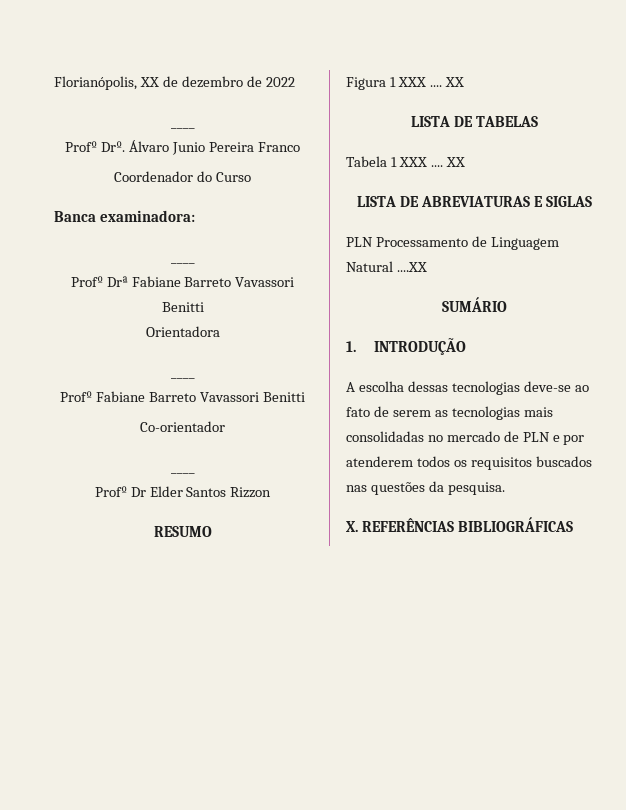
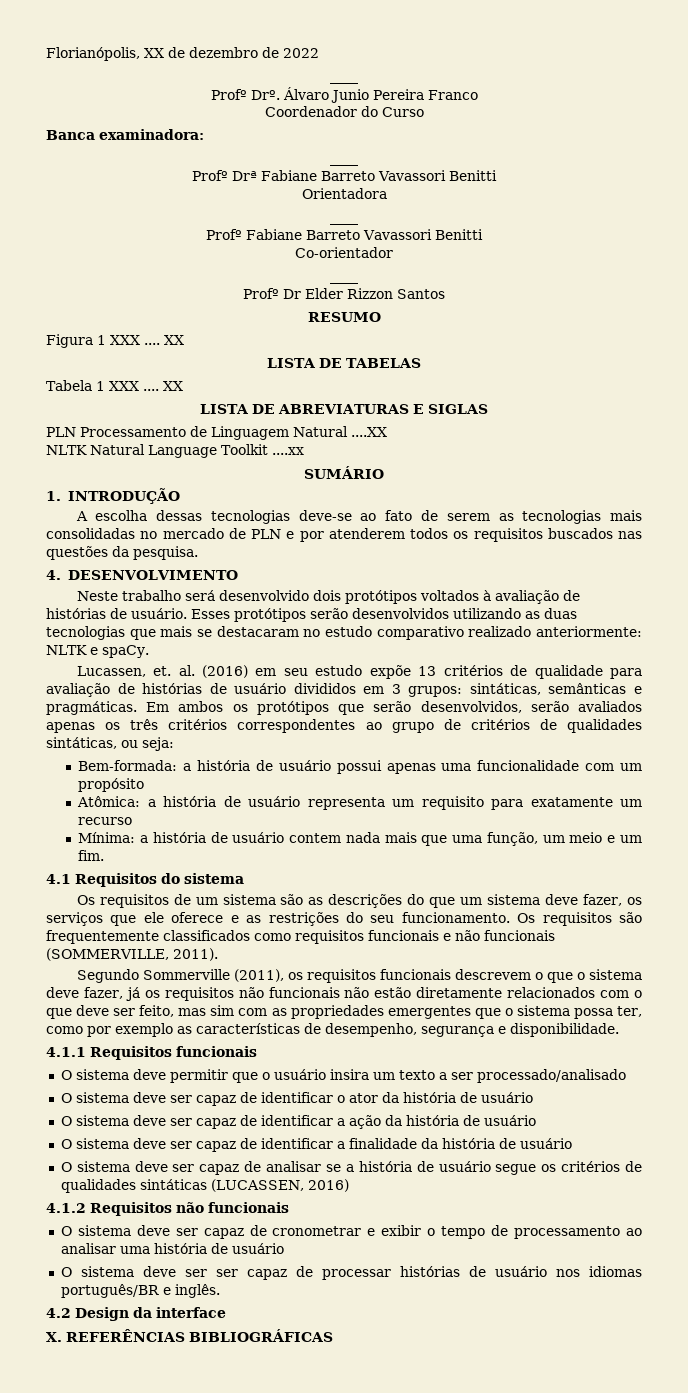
(183, 491) none -> [347,288,393,299] Rizzon
[230,487,272,498] Rizzon -> (445, 294) none
(427, 267) none -> [46,444,304,458] // NLTK Natural Language Toolkit ....xx
(505, 488) none -> [46,570,238,580] [76,590,580,604] [46,608,577,622] [46,626,642,640] [46,645,149,658] [76,665,642,679] [46,683,642,697] [46,701,642,715] [46,719,643,733] [46,737,174,751] [78,760,642,774] [78,778,145,792] [77,796,643,810] [78,817,133,825] [78,832,642,846] [78,850,105,861] [46,873,244,887] [76,894,642,908] [46,912,643,926] [46,930,555,944] [46,948,218,961] [76,969,642,983] [46,987,642,1001] [46,1005,643,1019] [46,1023,619,1037] [46,1046,257,1060] [60,1069,626,1083] [60,1092,533,1106] [60,1115,536,1129] [60,1138,572,1152] [60,1161,642,1175] [60,1179,349,1193] [46,1202,289,1216] [60,1225,642,1239] [60,1243,284,1254] [60,1266,642,1280] [60,1284,220,1298] [46,1307,226,1321] // 4. DESENVOLVIMENTO // Neste trabalho será desenvolvido dois protótipos voltados à avaliação de histórias de usuário. Esses protótipos serão desenvolvidos utilizando as duas tecnologias que mais se destacaram no estudo comparativo realizado anteriormente: NLTK e spaCy. // Lucassen, et. al. (2016) em seu estudo expõe 13 critérios de qualidade para avaliação de histórias de usuário divididos em 3 grupos: sintáticas, semânticas e pragmáticas. Em ambos os protótipos que serão desenvolvidos, serão avaliados apenas os três critérios correspondentes ao grupo de critérios de qualidades sintáticas, ou seja: // Bem-formada: a história de usuário possui apenas uma funcionalidade com um propósito // Atômica: a história de usuário representa um requisito para exatamente um recurso // Mínima: a história de usuário contem nada mais que uma função, um meio e um fim. // 4.1 Requisitos do sistema // Os requisitos de um sistema são as descrições do que um sistema deve fazer, os serviços que ele oferece e as restrições do seu funcionamento. Os requisitos são frequentemente classificados como requisitos funcionais e não funcionais (SOMMERVILLE, 2011). // Segundo Sommerville (2011), os requisitos funcionais descrevem o que o sistema deve fazer, já os requisitos não funcionais não estão diretamente relacionados com o que deve ser feito, mas sim com as propriedades emergentes que o sistema possa ter, como por exemplo as características de desempenho, segurança e disponibilidade. // 4.1.1 Requisitos funcionais // O sistema deve permitir que o usuário insira um texto a ser processado/analisado // O sistema deve ser capaz de identificar o ator da história de usuário // O sistema deve ser capaz de identificar a ação da história de usuário // O sistema deve ser capaz de identificar a finalidade da história de usuário // O sistema deve ser capaz de analisar se a história de usuário segue os critérios de qualidades sintáticas (LUCASSEN, 2016) // 4.1.2 Requisitos não funcionais // O sistema deve ser capaz de cronometrar e exibir o tempo de processamento ao analisar uma história de usuário // O sistema deve ser ser capaz de processar histórias de usuário nos idiomas português/BR e inglês. // 4.2 Design da interface

